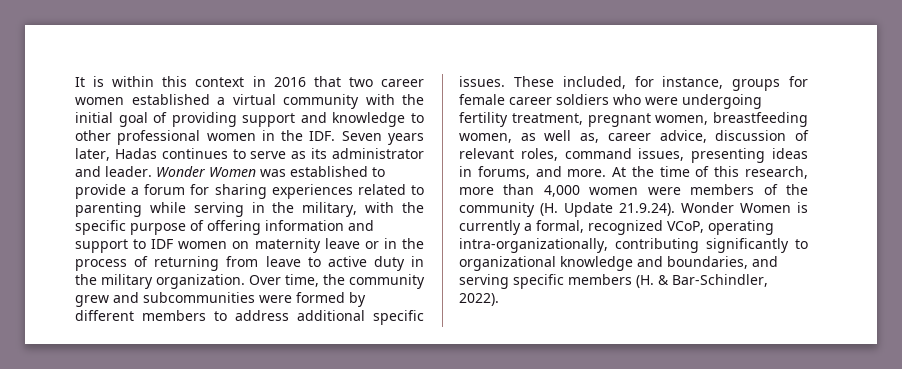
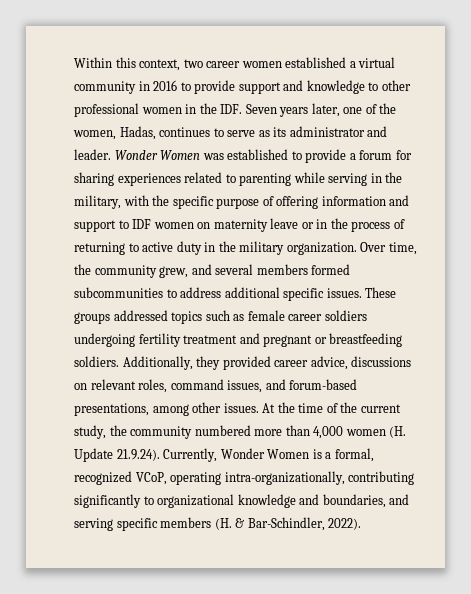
[75,76,341,87] It is within this context in 2016 that -> [74,57,181,71] Within this context,
[365,94,424,105] [75,112,237,127] with the initial goal of providing -> [138,80,236,94] in 2016 to provide
[114,148,157,159] Hadas -> [343,103,397,114] [73,126,156,140] one of the women, Hadas,
[226,256,301,267] from leave -> (125, 248) none
[75,292,366,307] [75,310,206,321] grew and subcommunities were formed by different members -> [159,264,351,278] [74,287,163,298] grew, and several members formed subcommunities
[562,76,808,91] [459,94,762,109] [459,112,808,127] [459,130,809,143] [459,148,808,163] [459,166,808,179] [459,184,808,197] [459,202,535,217] included, for instance, groups for female career soldiers who were undergoing fertility treatment, pregnant women, breastfeeding women, as well as, career advice, discussion of relevant roles, command issues, presenting ideas in forums, and more. At the time of this research, more than 4,000 women were members of the community -> [74,310,367,324] [74,333,403,347] [74,356,412,370] [74,379,358,393] [74,402,401,416] [74,425,386,439] groups addressed topics such as female career soldiers undergoing fertility treatment and pregnant or breastfeeding soldiers. Additionally, they provided career advice, discussions on relevant roles, command issues, and forum-based presentations, among other issues. At the time of the current study, the community numbered more than 4,000 women
(675, 209) none -> [163,448,218,462] Currently,
[459,220,521,235] currently -> (322, 454) none

